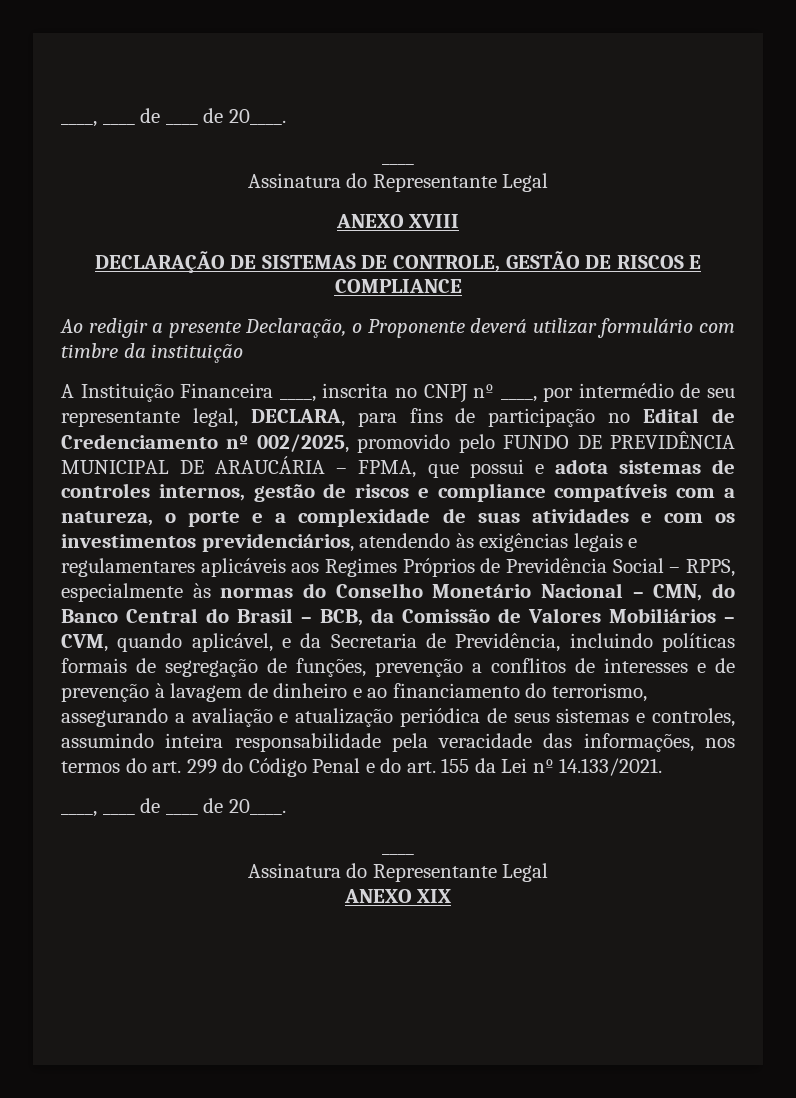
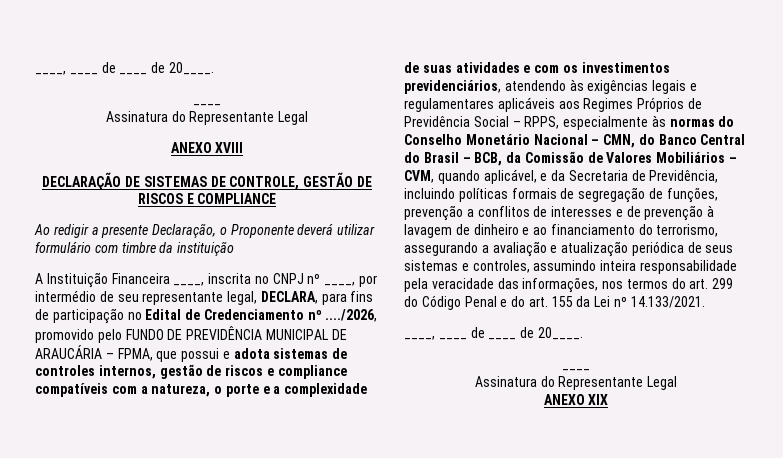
[256,434,349,453] 002/2025, -> [325,309,378,322] ..../2026,

